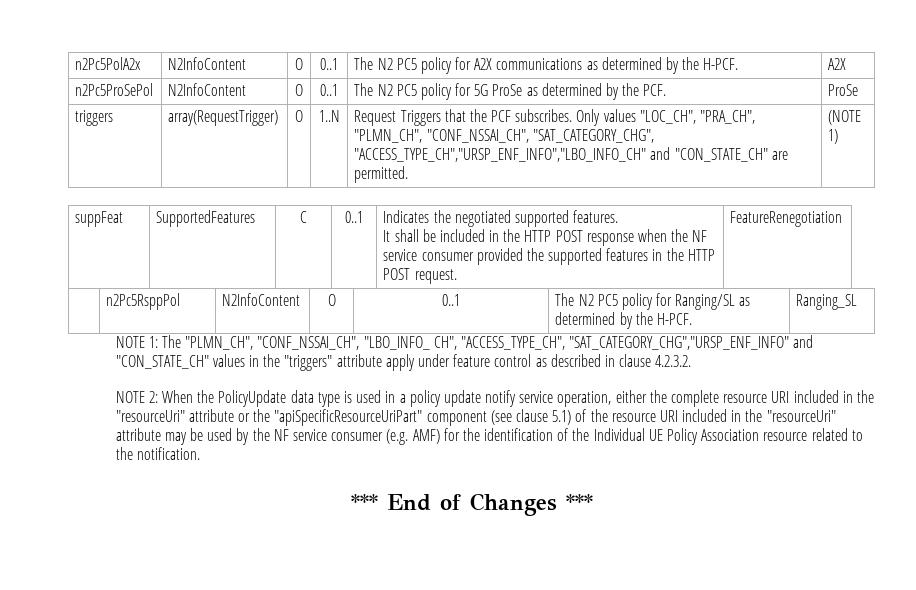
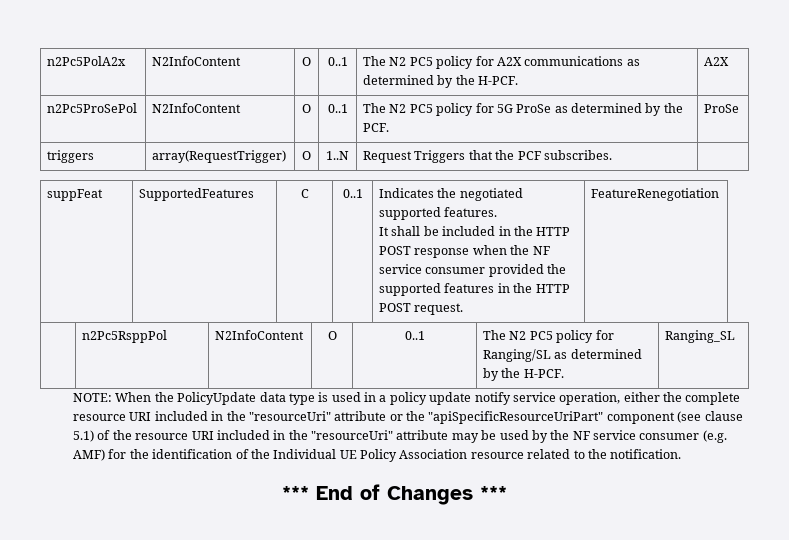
[576,109,755,126] [354,129,654,143] [354,147,788,162] [354,166,409,183] [828,110,862,125] [828,129,839,144] Only values "LOC_CH", "PRA_CH", "PLMN_CH", "CONF_NSSAI_CH", "SAT_CATEGORY_CHG", "ACCESS_TYPE_CH","URSP_ENF_INFO","LBO_INFO_CH" and "CON_STATE_CH" are permitted. | (NOTE 1) -> (612, 155) |
[115,335,814,350] [115,354,692,371] [115,391,158,403] NOTE 1: The "PLMN_CH", "CONF_NSSAI_CH", "LBO_INFO_ CH", "ACCESS_TYPE_CH", "SAT_CATEGORY_CHG","URSP_ENF_INFO" and "CON_STATE_CH" values in the "triggers" attribute apply under feature control as described in clause 4.2.3.2. // NOTE 2: -> [73,393,113,402] NOTE:

